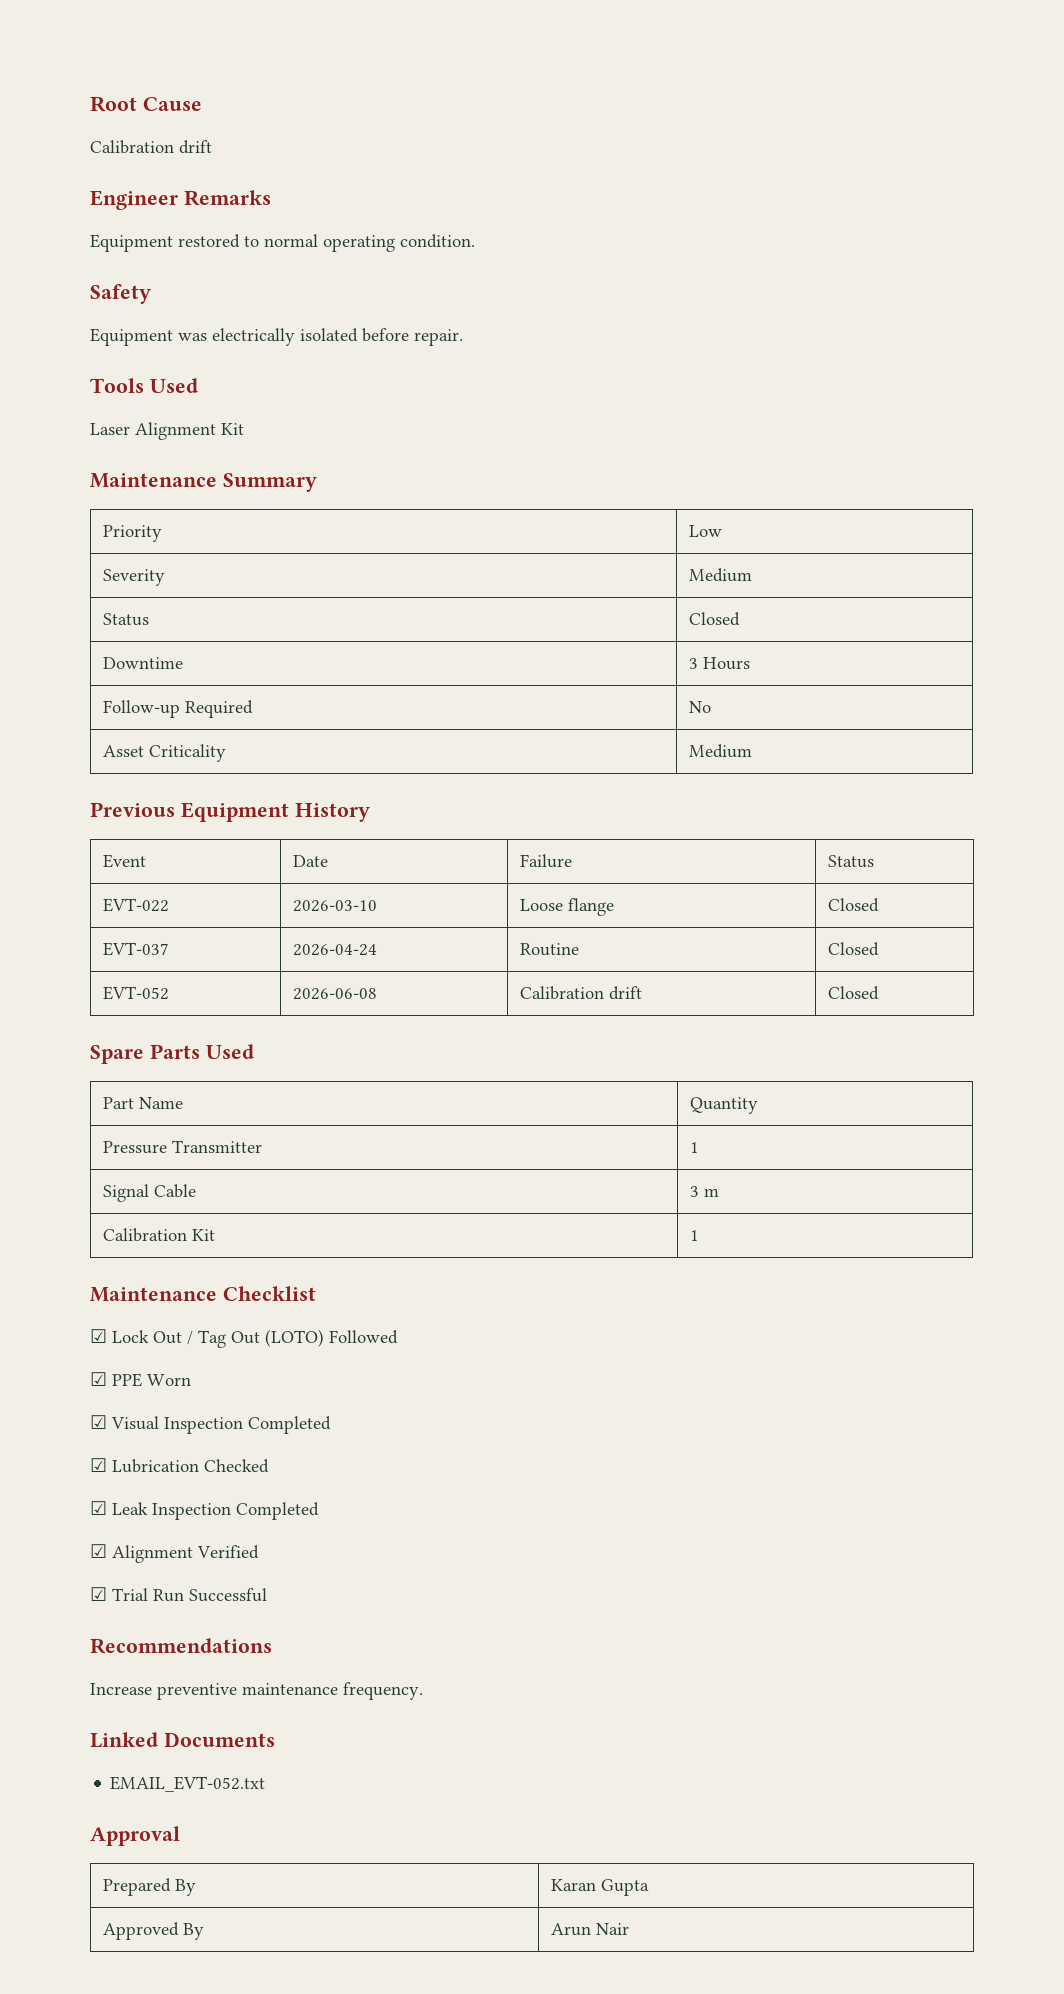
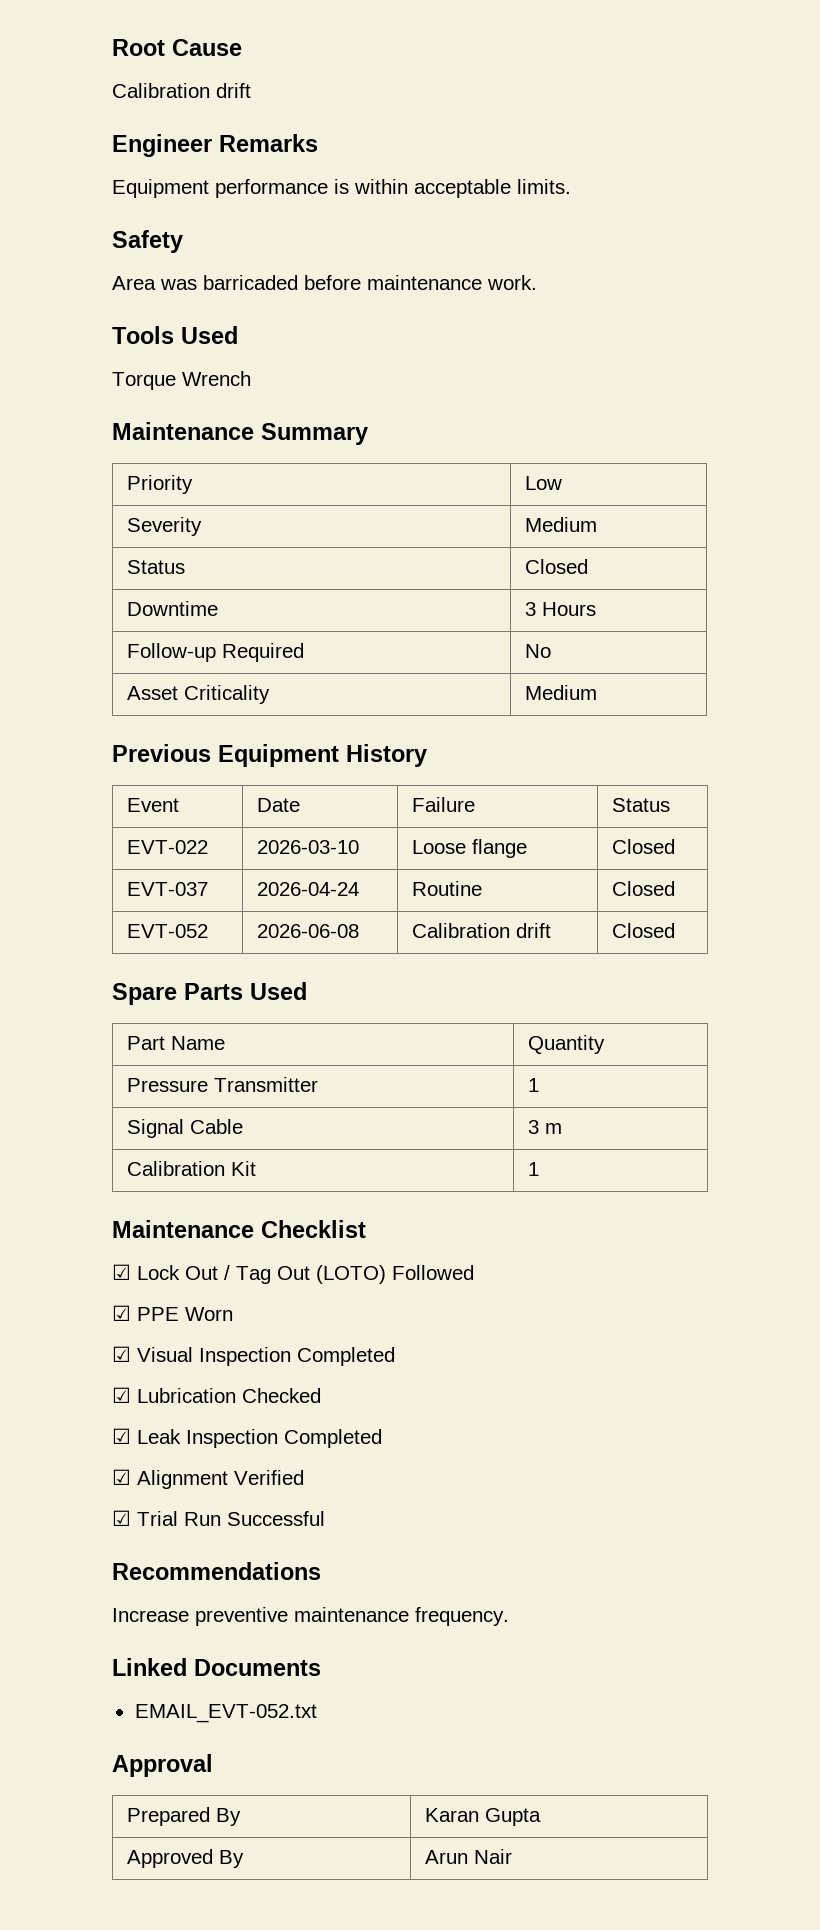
[178,234,475,252] [90,284,151,304] [90,328,463,346] restored to normal operating condition. // Safety // Equipment was electrically isolated before repair. -> [215,179,571,198] [112,230,183,253] [112,275,537,290] performance is within acceptable limits. // Safety // Area was barricaded before maintenance work.
[90,422,244,440] Laser Alignment Kit -> [112,371,251,390] Torque Wrench

